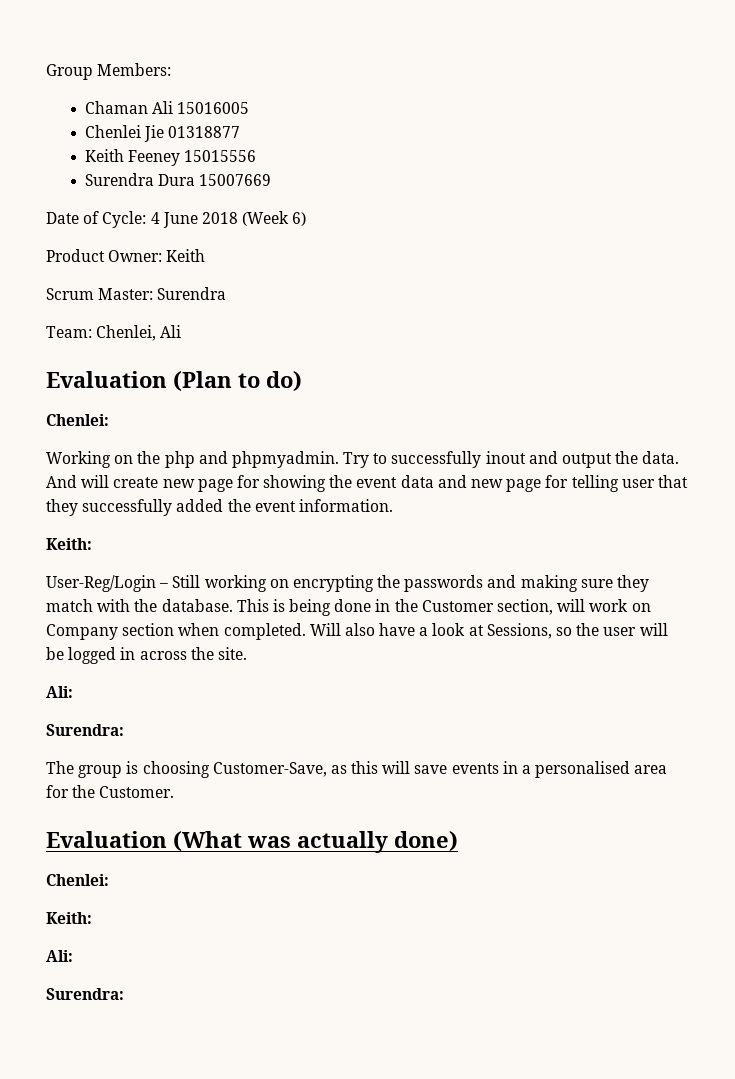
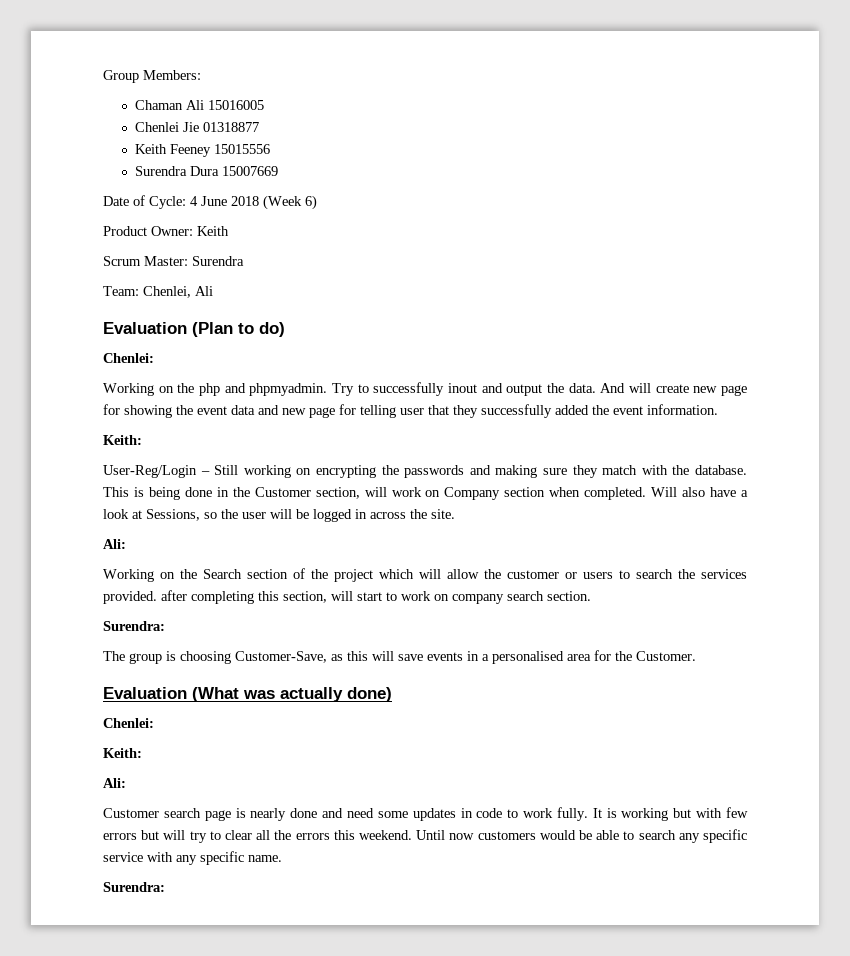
(73, 692) none -> [103,568,747,582] [103,590,591,604] // Working on the Search section of the project which will allow the customer or users to search the services provided. after completing this section, will start to work on company search section.
(73, 956) none -> [103,807,749,821] [103,829,747,843] [103,851,282,865] // Customer search page is nearly done and need some updates in code to work fully. It is working but with few errors but will try to clear all the errors this weekend. Until now customers would be able to search any specific service with any specific name.

